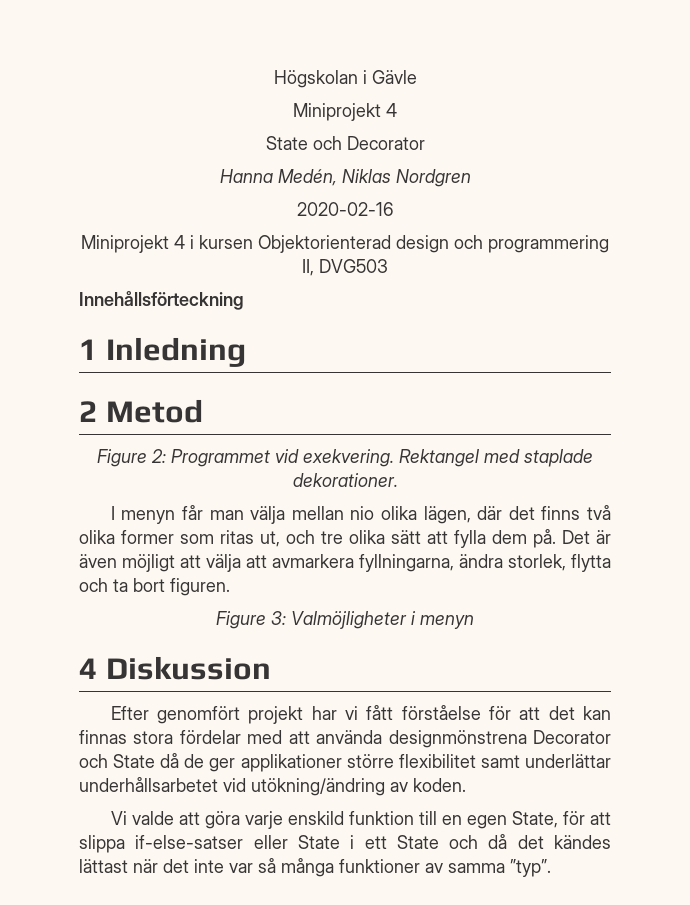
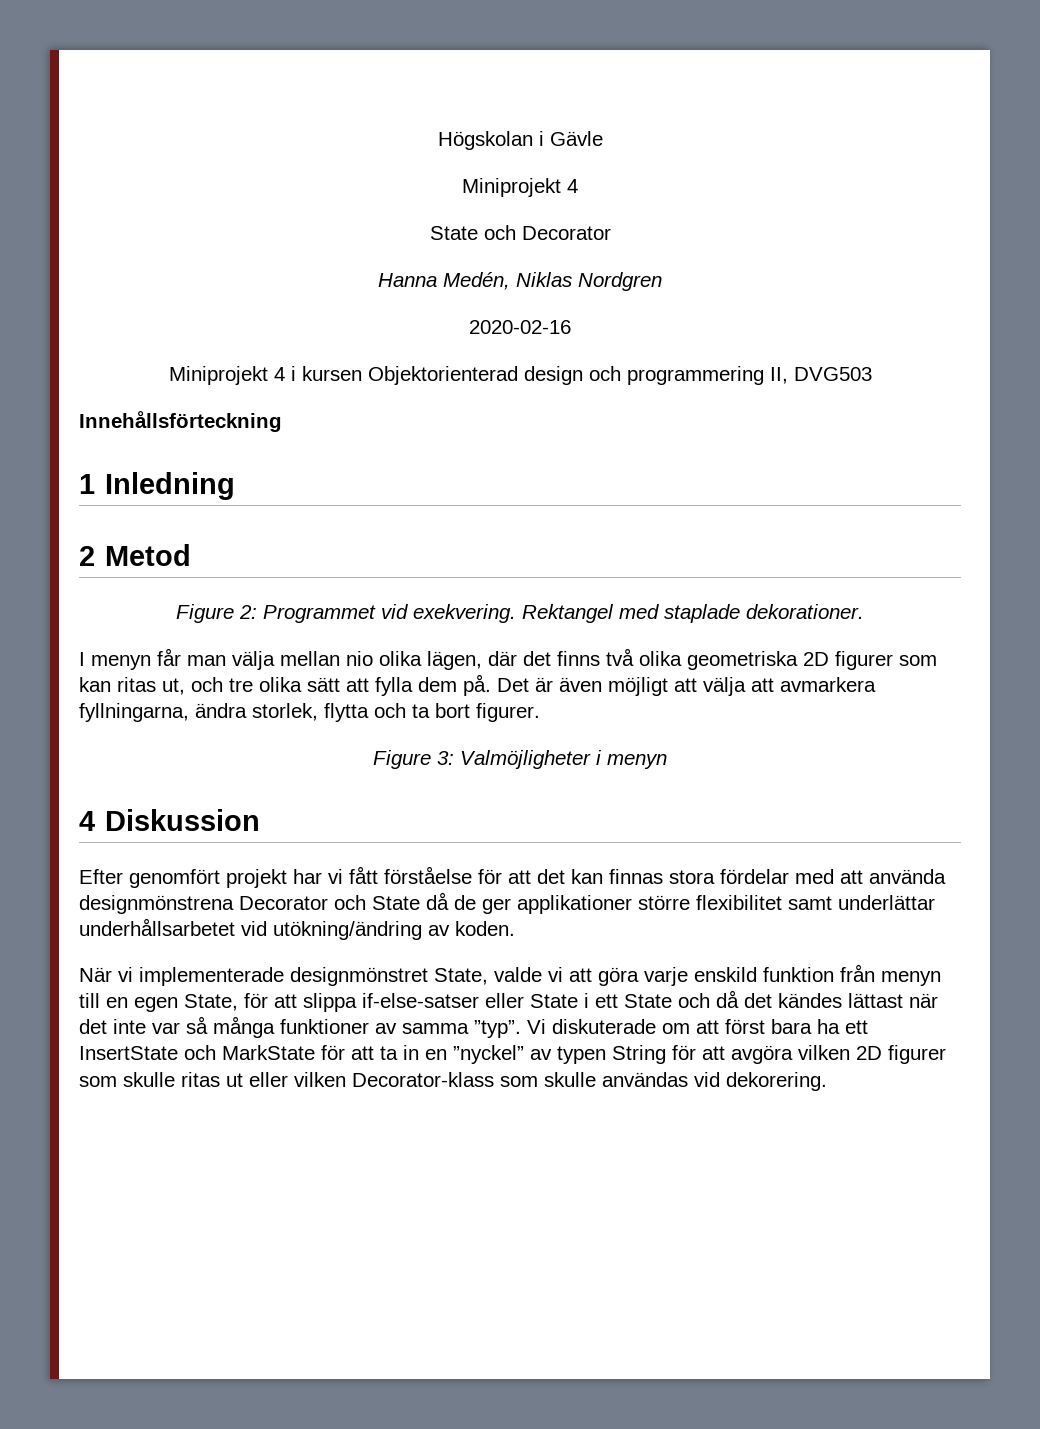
[121,530,214,544] former som -> [687,651,937,670] [79,677,111,692] geometriska 2D figurer som kan
[170,578,230,596] figuren. -> [476,703,540,722] figurer.
[110,811,174,825] Vi valde -> [79,967,563,986] När vi implementerade designmönstret State, valde vi
(414, 818) none -> [840,964,941,986] från menyn
(551, 868) none -> [527,1019,868,1034] [79,1045,946,1064] [79,1072,827,1091] Vi diskuterade om att först bara ha ett InsertState och MarkState för att ta in en ”nyckel” av typen String för att avgöra vilken 2D figurer som skulle ritas ut eller vilken Decorator-klass som skulle användas vid dekorering.

